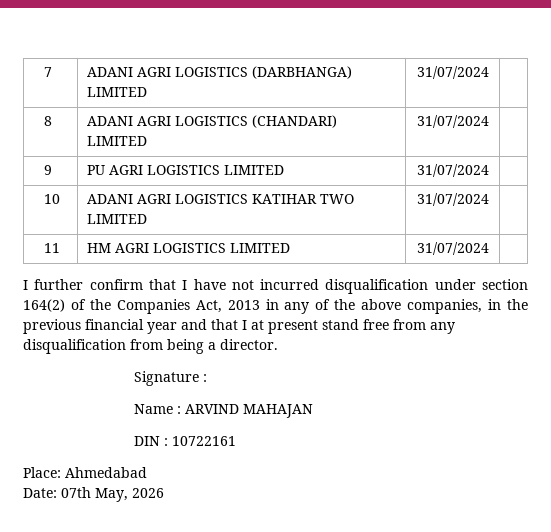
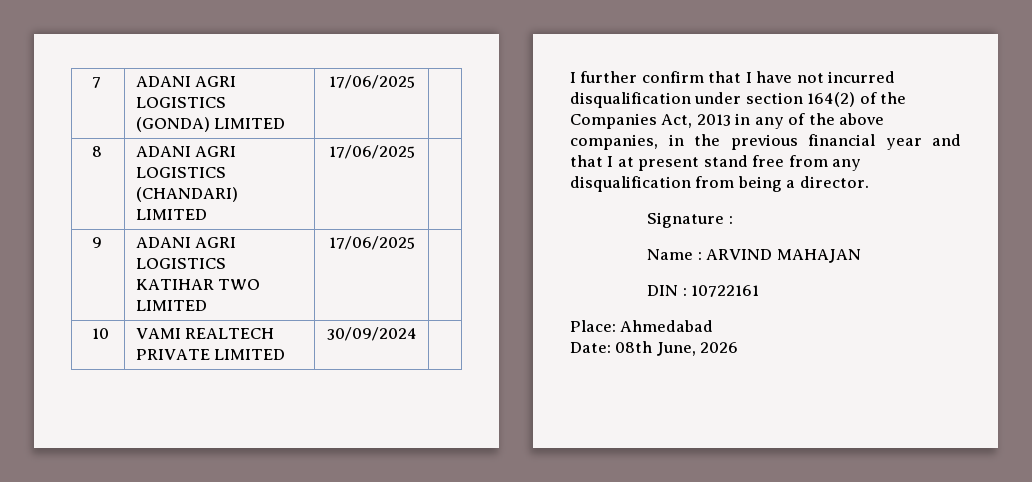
[252,66,353,79] [87,87,148,97] [416,66,489,79] (DARBHANGA) LIMITED | 31/07/2024 -> [135,117,286,132] [328,75,415,89] (GONDA) LIMITED | 17/06/2025
[416,115,489,128] 31/07/2024 -> [328,145,415,159] 17/06/2025
[87,165,285,175] [416,164,489,177] [43,194,60,204] | PU AGRI LOGISTICS LIMITED | 31/07/2024 | // 10 -> (102, 242) none
[416,193,489,206] [43,243,60,253] [87,243,291,253] [416,242,489,255] 31/07/2024 | // 11 | HM AGRI LOGISTICS LIMITED | 31/07/2024 -> [328,236,415,250] [91,328,109,339] [135,328,275,339] [135,349,286,360] [326,327,417,341] 17/06/2025 | // 10 | VAMI REALTECH PRIVATE LIMITED | 30/09/2024
[61,487,128,502] 07th May, -> [615,341,696,356] 08th June,

